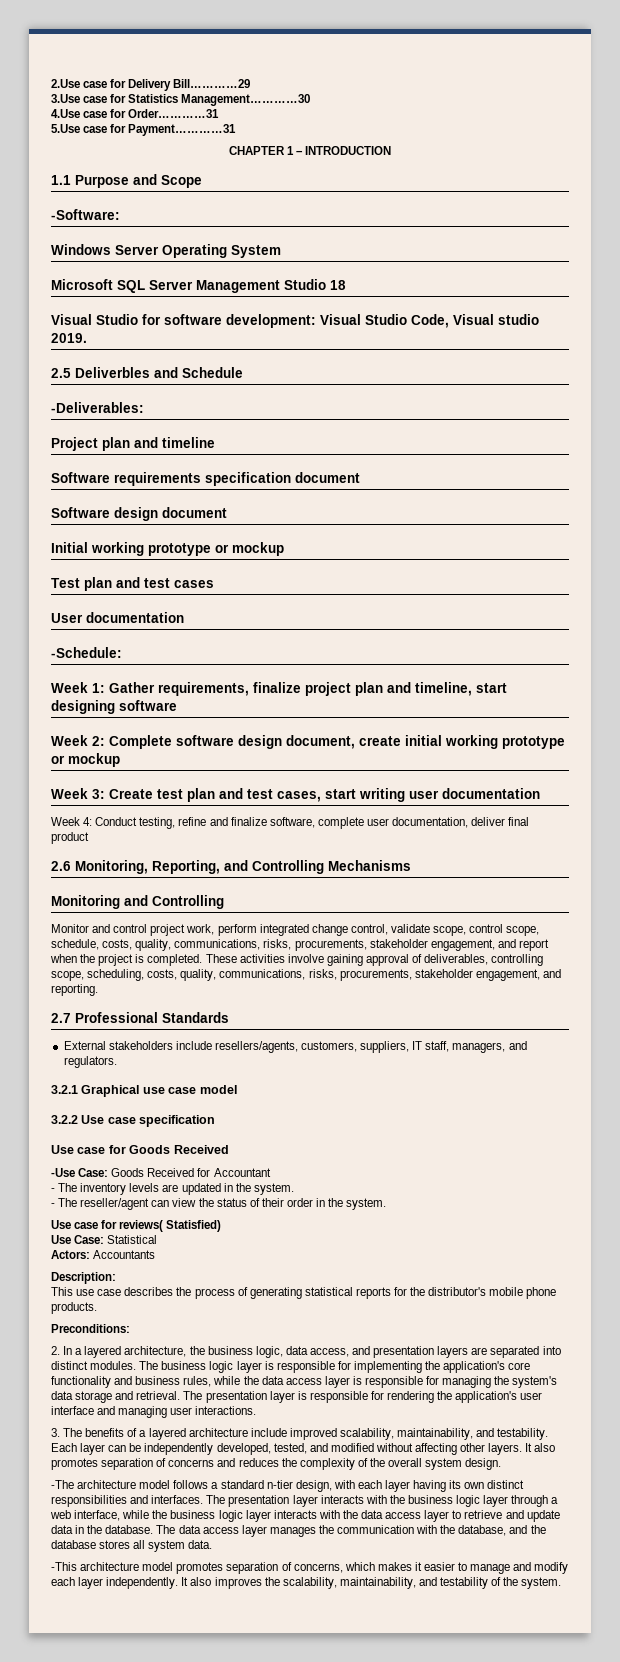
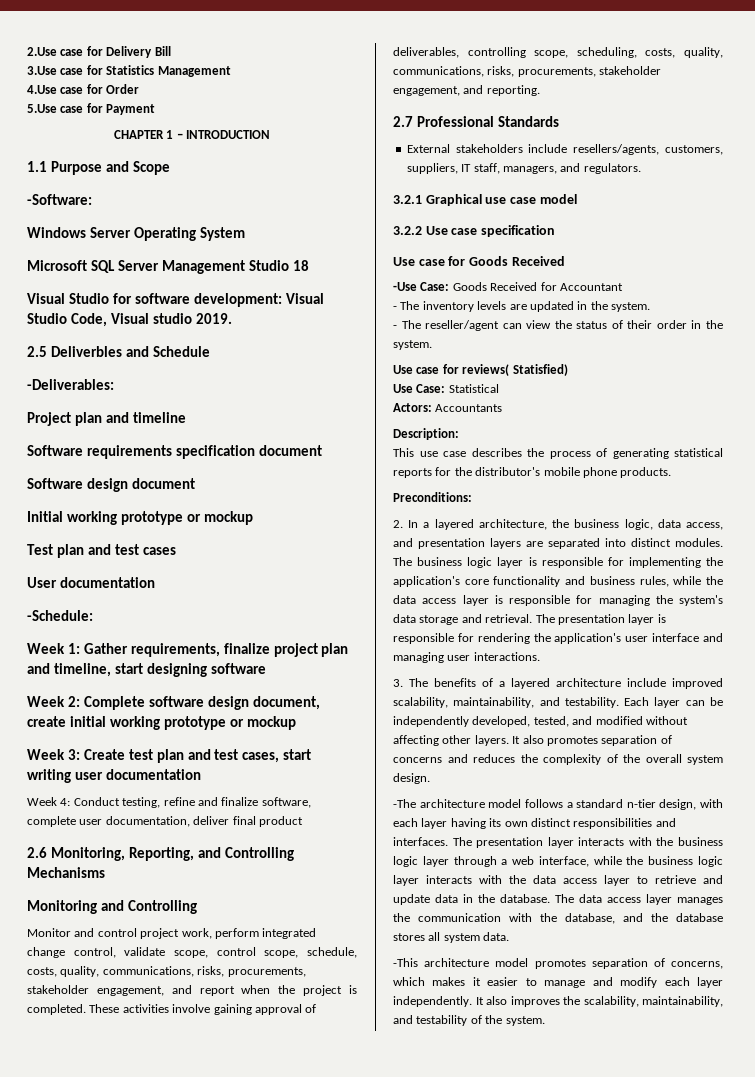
[173,79,251,88] Bill…………29 -> [154,46,171,56] Bill
[181,94,311,106] Management…………30 -> [157,66,231,77] Management
[128,109,220,118] Order…………31 -> [106,84,140,94] Order
[128,124,237,136] Payment…………31 -> [106,104,156,115] Payment

